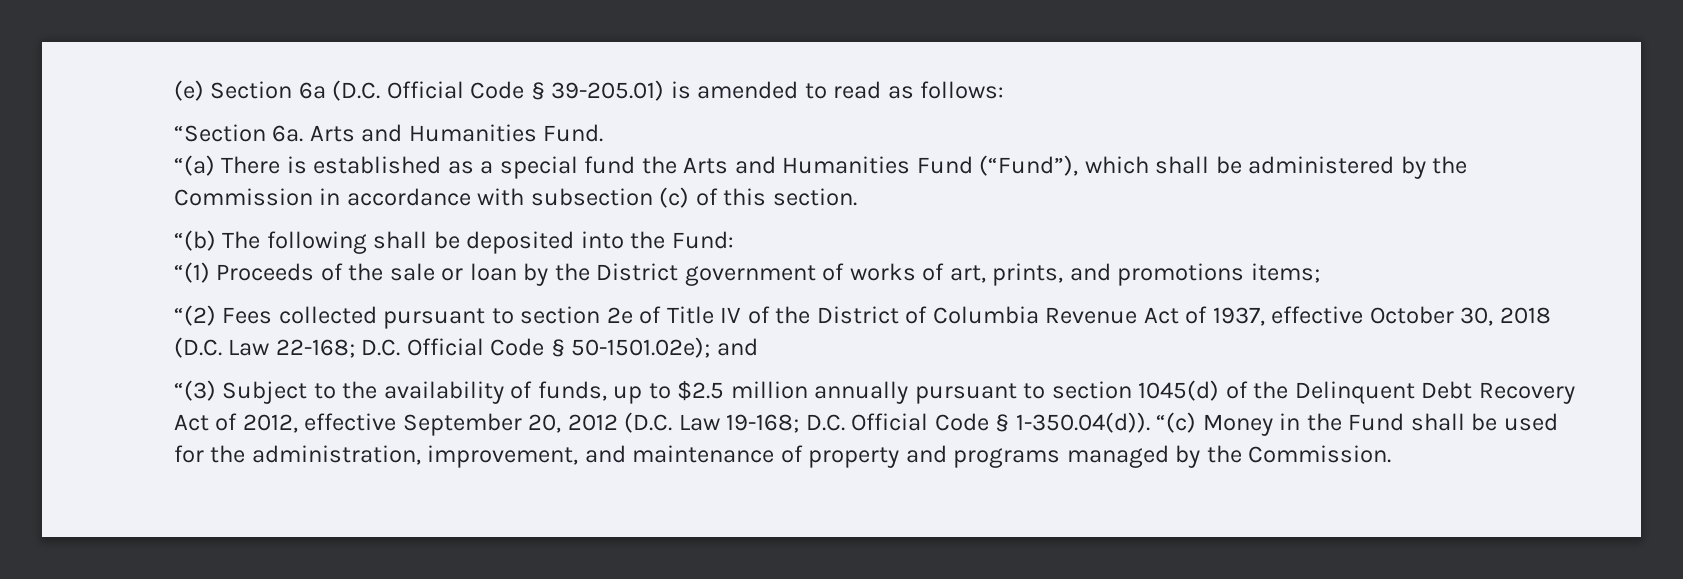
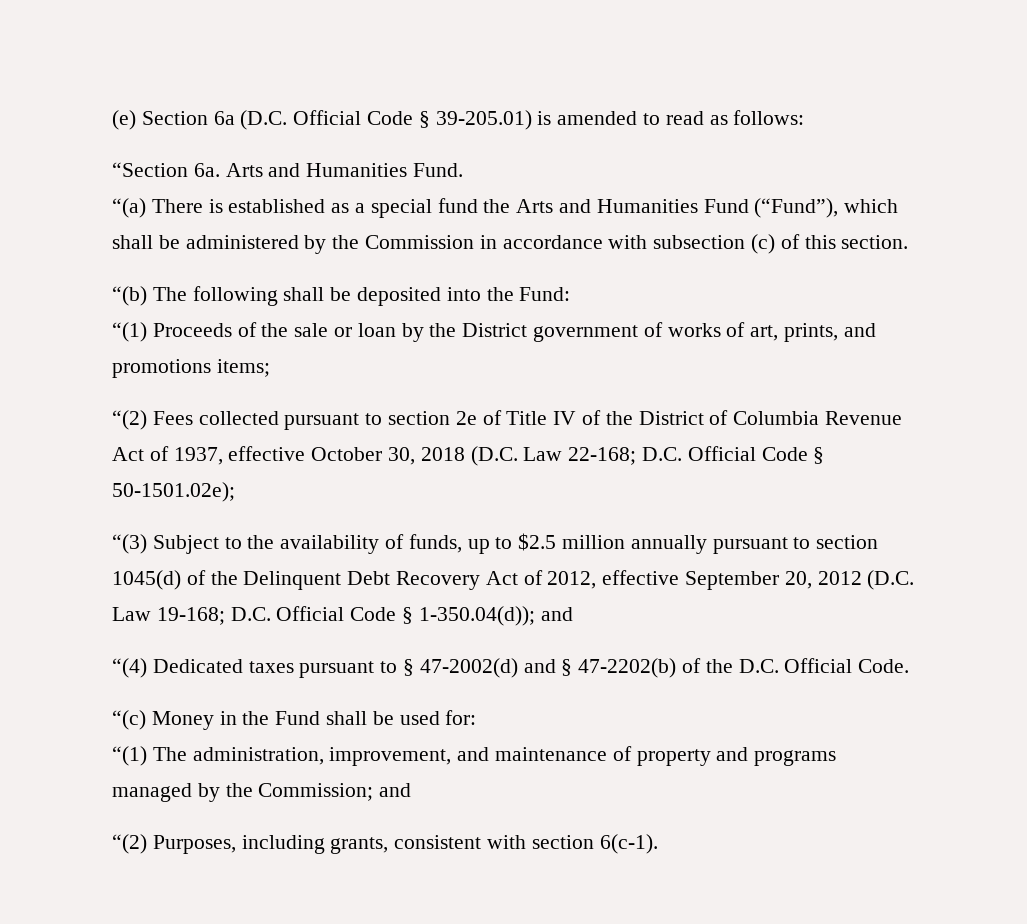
[716,338,758,356] and -> (235, 492) none
[1015,412,1150,433] 1-350.04(d)). -> [418,606,573,626] [112,658,910,678] 1-350.04(d)); and // “(4) Dedicated taxes pursuant to § 47-2002(d) and § 47-2202(b) of the D.C. Official Code. //
[174,445,246,463] for the -> [445,710,477,725] [112,746,187,766] for: // “(1) The
[1248,445,1392,463] Commission. -> [258,783,412,801] [112,834,658,854] Commission; and // “(2) Purposes, including grants, consistent with section 6(c-1).

